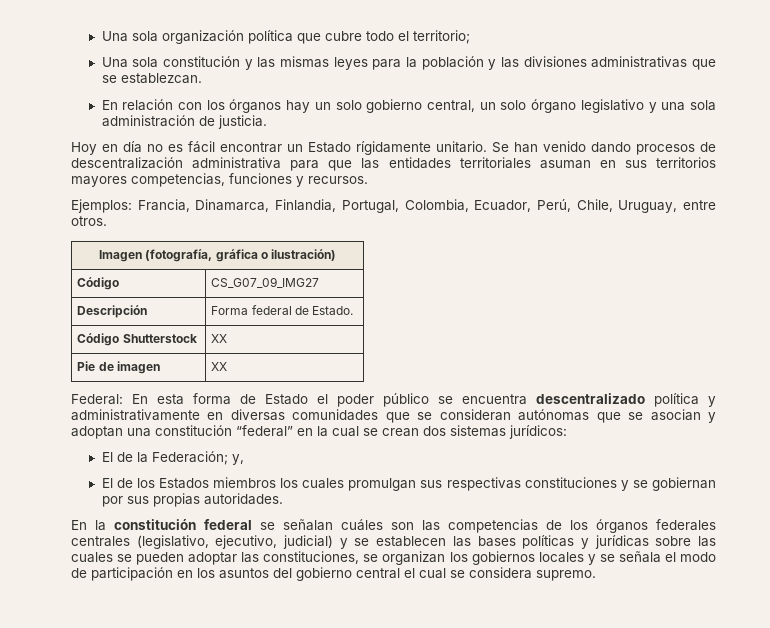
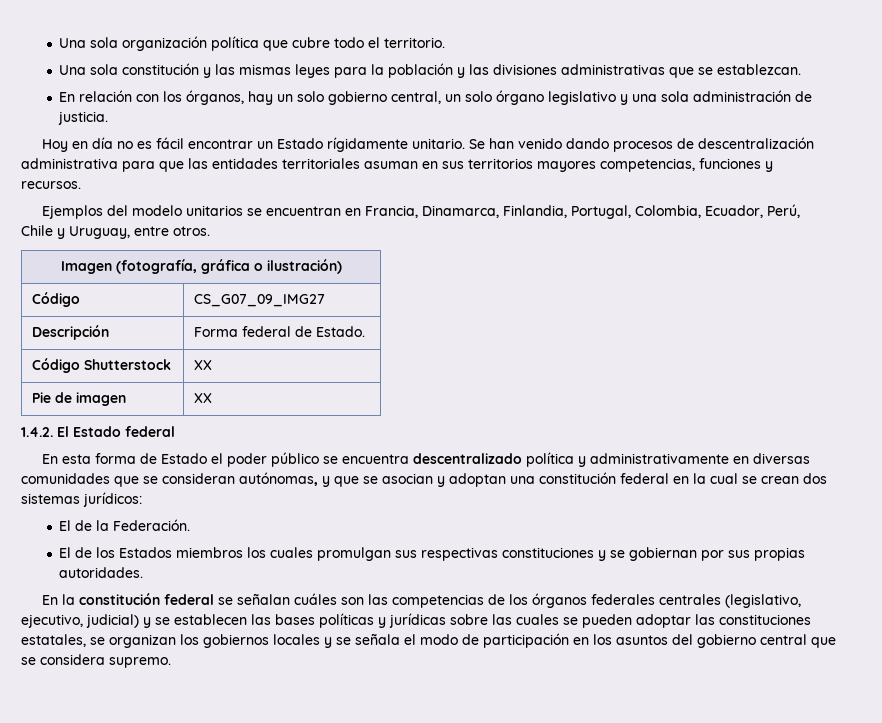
[412,30,470,44] territorio; -> [384,37,446,48] territorio.
[229,99,282,113] órganos -> [186,90,245,105] órganos,
[71,199,132,213] Ejemplos: -> [42,205,362,219] Ejemplos del modelo unitarios se encuentran en
[576,199,613,212] Chile, -> [21,225,65,239] Chile y
[71,394,123,405] Federal: -> [21,426,175,437] 1.4.2. El Estado federal //
[518,409,590,421] autónomas -> [239,472,330,487] autónomas, y
[236,425,293,437] “federal” -> [620,473,669,484] federal
[151,451,244,465] Federación; y, -> [113,519,191,531] Federación.
[263,551,360,564] constituciones, -> [719,614,811,625] [21,634,86,647] constituciones estatales,
[404,568,446,579] el cual -> [811,637,836,648] que

